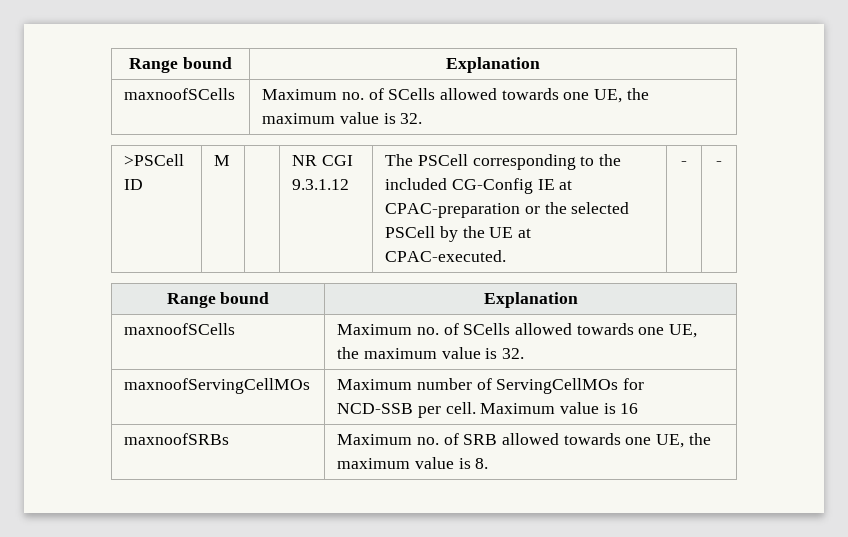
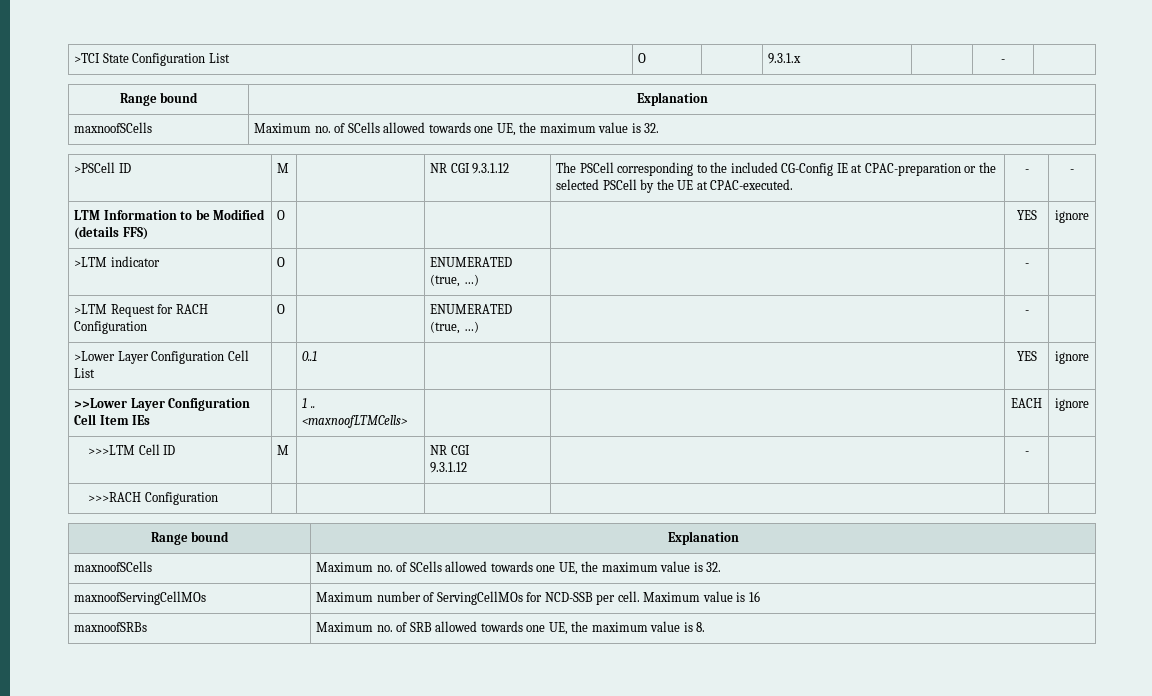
(129, 65) none -> [73,53,230,66] [637,53,646,63] [767,53,801,64] [1001,59,1005,63] >TCI State Configuration List | O | | 9.3.1.x | | - | //
(722, 163) none -> [73,209,266,220] [73,226,148,240] [276,210,285,220] [1016,210,1037,220] [1055,210,1089,223] [73,256,160,267] [276,257,285,267] [429,257,512,267] [429,274,479,287] [1024,263,1029,267] [73,304,208,317] [73,321,147,334] [276,304,285,314] [429,304,512,314] [429,321,479,334] [1024,310,1029,314] [73,350,249,364] [73,368,95,378] [301,351,317,361] [1016,351,1037,361] [1055,351,1089,364] [73,398,251,411] [73,414,151,425] [301,398,315,408] [301,415,408,428] [1011,398,1042,408] [1055,398,1089,411] [88,444,176,455] [276,445,289,455] [429,445,470,455] [429,462,467,473] [1024,451,1029,455] [88,492,218,505] // LTM Information to be Modified (details FFS) | O | | | | YES | ignore // >LTM indicator | O | | ENUMERATED (true, …) | | - | // >LTM Request for RACH Configuration | O | | ENUMERATED (true, …) | | - | // >Lower Layer Configuration Cell List | | 0..1 | | | YES | ignore // >>Lower Layer Configuration Cell Item IEs | | 1 .. <maxnoofLTMCells> | | | EACH | ignore // >>>LTM Cell ID | M | | NR CGI // 9.3.1.12 | | - | // >>>RACH Configuration | | | | | |

